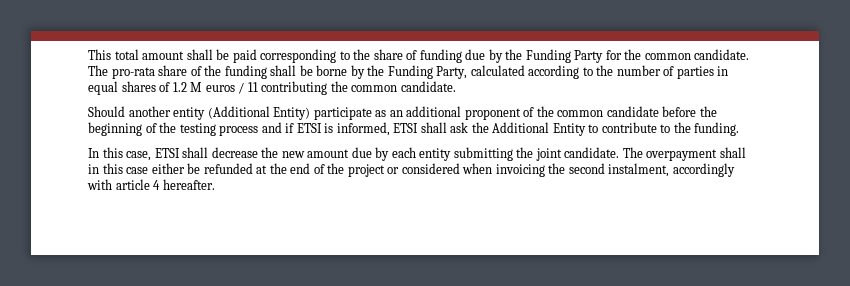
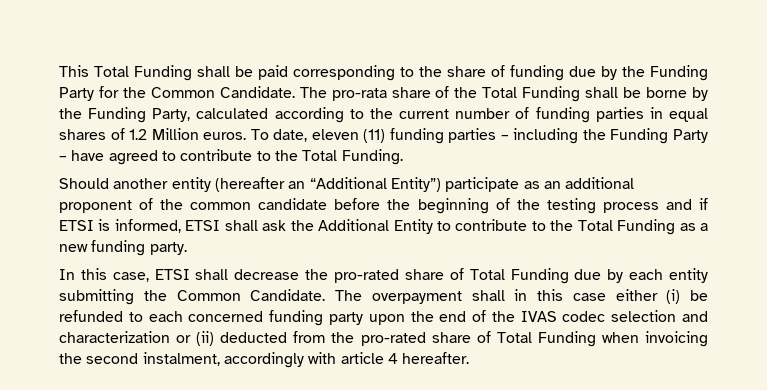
[114,49,185,60] total amount -> [94,65,192,81] Total Funding
[644,49,750,60] common candidate. -> [150,86,295,98] Common Candidate.
[224,65,267,79] funding -> [482,86,581,102] Total Funding
(614, 70) none -> [399,109,450,119] current
(675, 71) none -> [535,107,590,123] funding
[190,81,456,95] M euros / 11 contributing the common candidate. -> [151,128,708,144] [59,149,403,165] Million euros. To date, eleven (11) funding parties – including the Funding Party – have agreed to contribute to the Total Funding.
[207,106,311,120] (Additional Entity) -> [214,177,441,192] (hereafter an “Additional Entity”)
[694,122,740,136] funding. -> [577,219,708,235] [59,240,187,256] Total Funding as a new funding party.
[281,149,350,158] new amount -> [334,268,569,284] pro-rated share of Total Funding
[535,147,620,161] joint candidate. -> [176,289,326,301] Common Candidate.
(185, 168) none -> [666,289,681,304] (i)
[256,163,460,177] at the end of the project or considered -> [128,310,708,326] [59,331,596,347] to each concerned funding party upon the end of the IVAS codec selection and characterization or (ii) deducted from the pro-rated share of Total Funding

